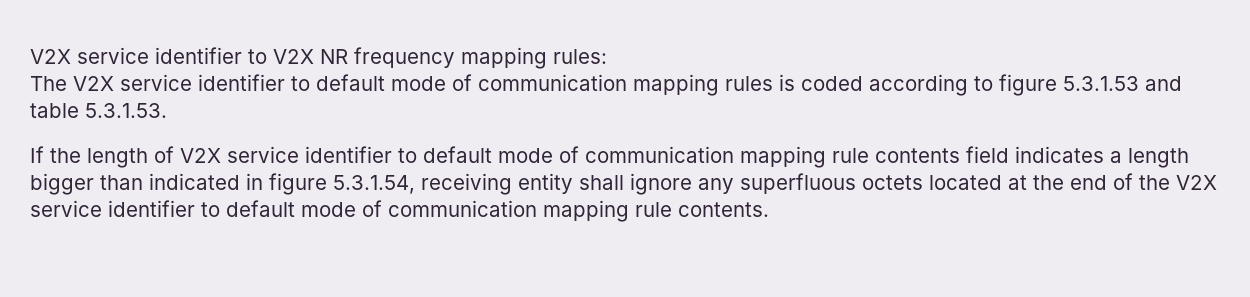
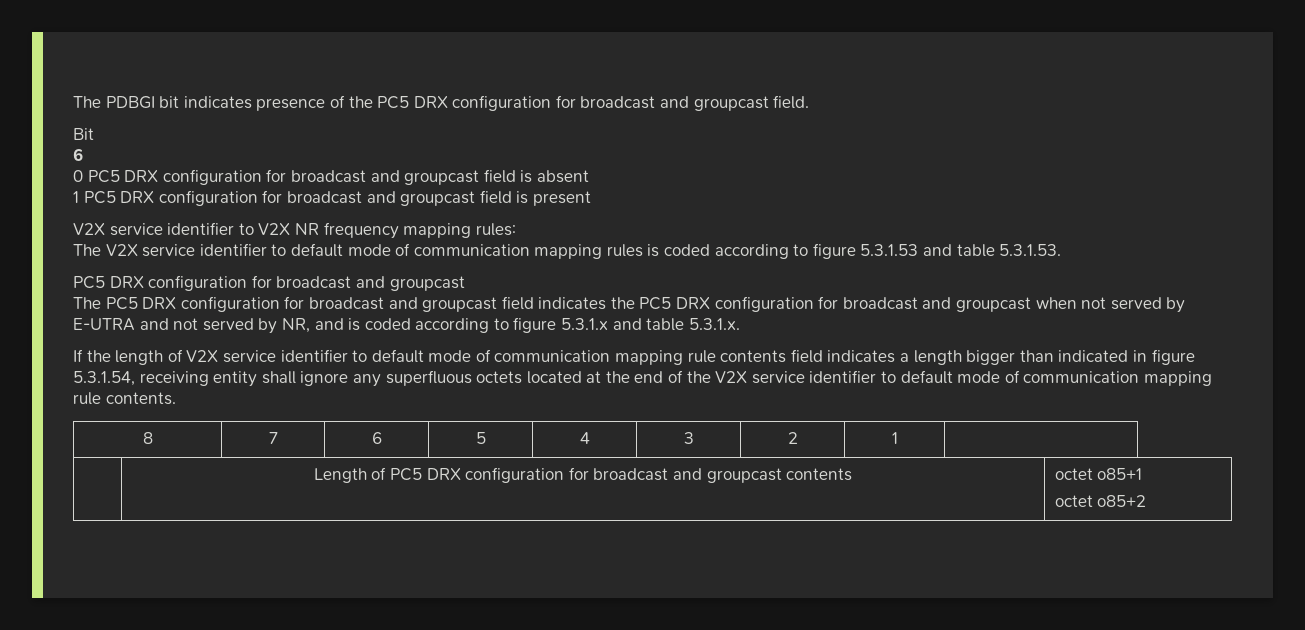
(30, 56) none -> [73,95,810,111] [73,128,94,140] [73,148,83,161] [73,169,589,185] [73,190,591,206] The PDBGI bit indicates presence of the PC5 DRX configuration for broadcast and groupcast field. // Bit // 6 // 0 PC5 DRX configuration for broadcast and groupcast field is absent // 1 PC5 DRX configuration for broadcast and groupcast field is present //
(167, 110) none -> [73,275,465,291] [73,296,1186,313] [73,317,740,334] // PC5 DRX configuration for broadcast and groupcast // The PC5 DRX configuration for broadcast and groupcast field indicates the PC5 DRX configuration for broadcast and groupcast when not served by E-UTRA and not served by NR, and is coded according to figure 5.3.1.x and table 5.3.1.x.
(769, 209) none -> [142,432,153,444] [268,432,278,444] [371,432,382,444] [475,432,486,444] [579,432,590,444] [683,432,694,444] [787,432,798,444] [891,432,898,444] [313,467,853,483] [1054,468,1143,480] [1054,495,1147,507] // 8 | 7 | 6 | 5 | 4 | 3 | 2 | 1 | // | Length of PC5 DRX configuration for broadcast and groupcast contents | octet o85+1 // octet o85+2

